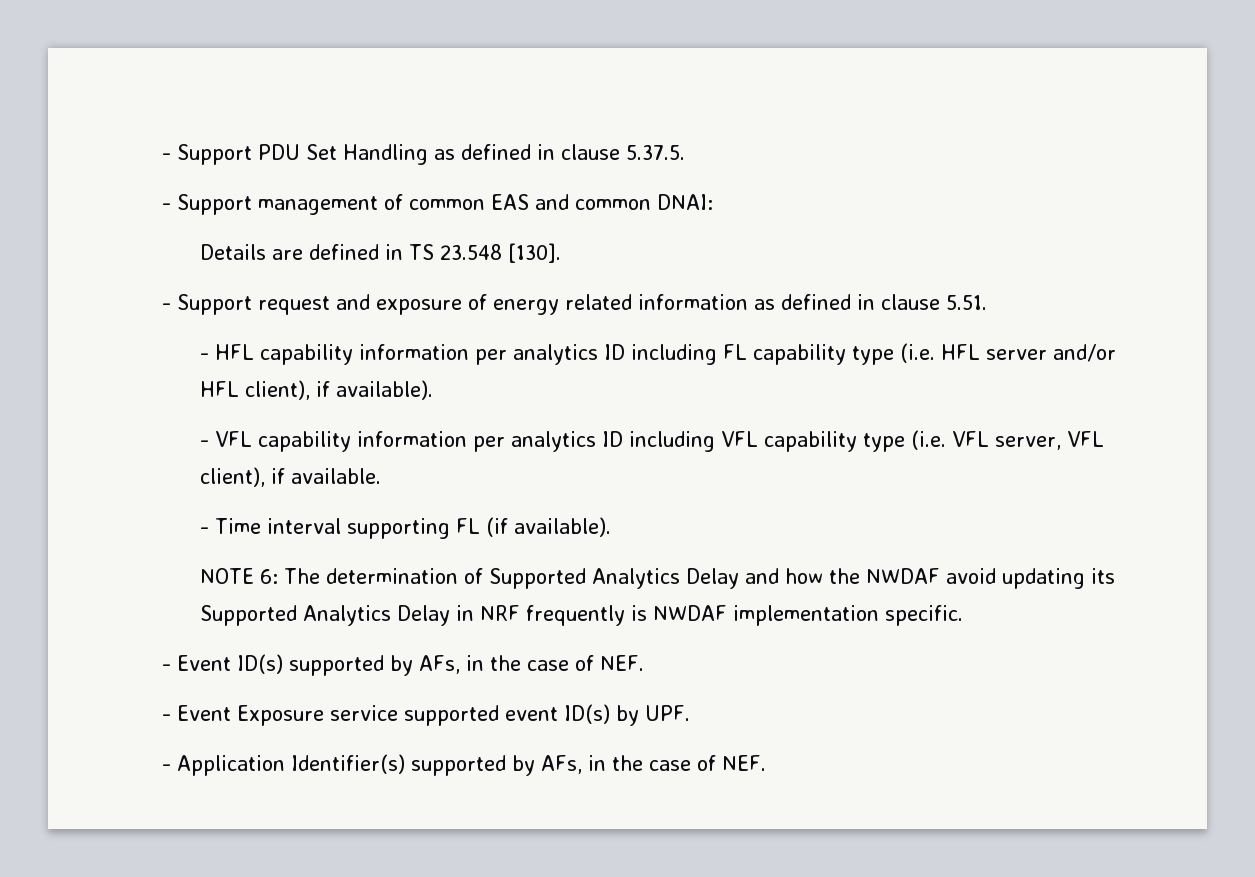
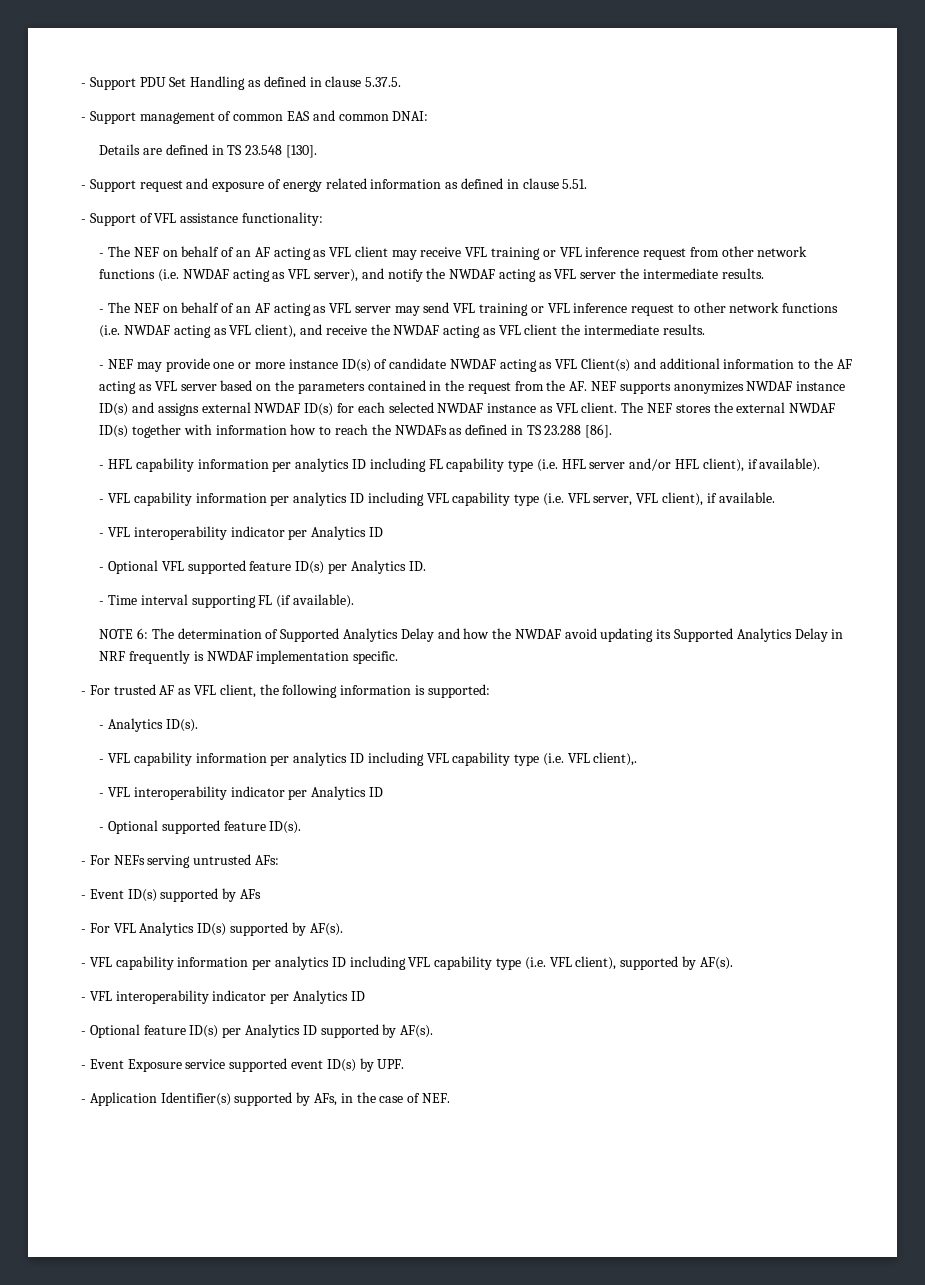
(988, 302) none -> [81,212,324,226] [99,246,808,260] [99,268,764,282] [99,302,839,316] [99,324,705,338] [99,358,852,372] [99,380,846,394] [99,402,836,416] [99,424,613,438] // - Support of VFL assistance functionality: // - The NEF on behalf of an AF acting as VFL client may receive VFL training or VFL inference request from other network functions (i.e. NWDAF acting as VFL server), and notify the NWDAF acting as VFL server the intermediate results. // - The NEF on behalf of an AF acting as VFL server may send VFL training or VFL inference request to other network functions (i.e. NWDAF acting as VFL client), and receive the NWDAF acting as VFL client the intermediate results. // - NEF may provide one or more instance ID(s) of candidate NWDAF acting as VFL Client(s) and additional information to the AF acting as VFL server based on the parameters contained in the request from the AF. NEF supports anonymizes NWDAF instance ID(s) and assigns external NWDAF ID(s) for each selected NWDAF instance as VFL client. The NEF stores the external NWDAF ID(s) together with information how to reach the NWDAFs as defined in TS 23.288 [86].
(381, 476) none -> [99,526,383,540] [99,560,426,574] // - VFL interoperability indicator per Analytics ID // - Optional VFL supported feature ID(s) per Analytics ID.
(963, 615) none -> [81,684,490,698] [99,718,198,732] [99,752,638,766] [99,786,383,800] [99,820,302,834] [81,854,280,868] // - For trusted AF as VFL client, the following information is supported: // - Analytics ID(s). // - VFL capability information per analytics ID including VFL capability type (i.e. VFL client),. // - VFL interoperability indicator per Analytics ID // - Optional supported feature ID(s). // - For NEFs serving untrusted AFs:
[419,655,645,674] AFs, in the case of NEF. -> [240,889,262,899] [81,922,343,936] [81,956,733,970] [81,990,365,1004] [81,1024,434,1038] AFs // - For VFL Analytics ID(s) supported by AF(s). // - VFL capability information per analytics ID including VFL capability type (i.e. VFL client), supported by AF(s). // - VFL interoperability indicator per Analytics ID // - Optional feature ID(s) per Analytics ID supported by AF(s).

